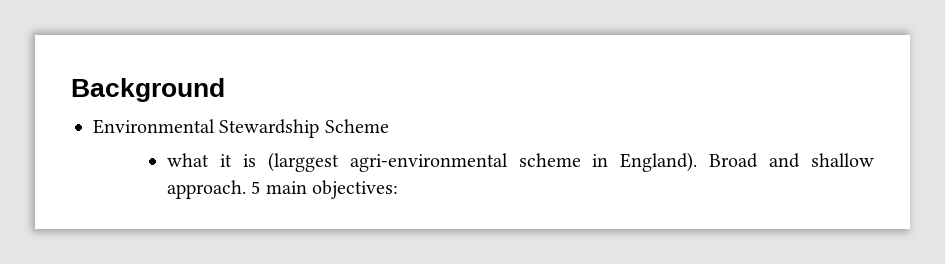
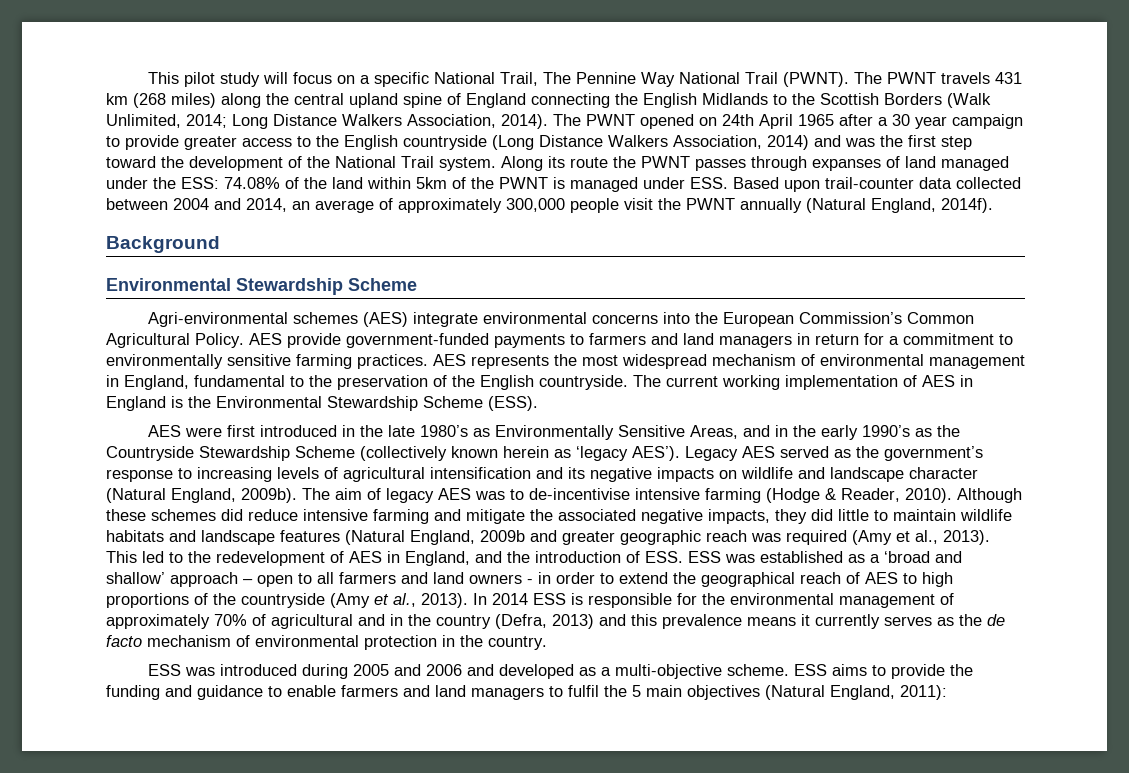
[71,78,225,102] [93,119,389,138] [167,152,875,172] [167,180,399,199] Background // Environmental Stewardship Scheme // what it is (larggest agri-environmental scheme in England). Broad and shallow approach. 5 main objectives: -> [147,72,1022,87] [106,93,991,108] [106,114,1023,129] [106,135,972,150] [106,156,1009,171] [106,177,1021,192] [106,198,993,213] [106,236,220,253] [106,278,417,295] [147,312,974,327] [106,333,1013,348] [106,354,1025,369] [106,375,973,390] [106,396,538,411] [147,425,960,440] [106,446,983,461] [106,467,978,482] [106,488,1022,503] [106,509,1012,524] [106,530,990,545] [106,551,962,566] [106,572,953,587] [106,593,954,608] [106,614,1005,629] [106,635,547,650] [147,664,973,679] [106,685,947,700] This pilot study will focus on a specific National Trail, The Pennine Way National Trail (PWNT). The PWNT travels 431 km (268 miles) along the central upland spine of England connecting the English Midlands to the Scottish Borders (Walk Unlimited, 2014; Long Distance Walkers Association, 2014). The PWNT opened on 24th April 1965 after a 30 year campaign to provide greater access to the English countryside (Long Distance Walkers Association, 2014) and was the first step toward the development of the National Trail system. Along its route the PWNT passes through expanses of land managed under the ESS: 74.08% of the land within 5km of the PWNT is managed under ESS. Based upon trail-counter data collected between 2004 and 2014, an average of approximately 300,000 people visit the PWNT annually (Natural England, 2014f). // Background // Environmental Stewardship Scheme // Agri-environmental schemes (AES) integrate environmental concerns into the European Commission’s Common Agricultural Policy. AES provide government-funded payments to farmers and land managers in return for a commitment to environmentally sensitive farming practices. AES represents the most widespread mechanism of environmental management in England, fundamental to the preservation of the English countryside. The current working implementation of AES in England is the Environmental Stewardship Scheme (ESS). // AES were first introduced in the late 1980’s as Environmentally Sensitive Areas, and in the early 1990’s as the Countryside Stewardship Scheme (collectively known herein as ‘legacy AES’). Legacy AES served as the government’s response to increasing levels of agricultural intensification and its negative impacts on wildlife and landscape character (Natural England, 2009b). The aim of legacy AES was to de-incentivise intensive farming (Hodge & Reader, 2010). Although these schemes did reduce intensive farming and mitigate the associated negative impacts, they did little to maintain wildlife habitats and landscape features (Natural England, 2009b and greater geographic reach was required (Amy et al., 2013). This led to the redevelopment of AES in England, and the introduction of ESS. ESS was established as a ‘broad and shallow’ approach – open to all farmers and land owners - in order to extend the geographical reach of AES to high proportions of the countryside (Amy et al., 2013). In 2014 ESS is responsible for the environmental management of approximately 70% of agricultural and in the country (Defra, 2013) and this prevalence means it currently serves as the de facto mechanism of environmental protection in the country. // ESS was introduced during 2005 and 2006 and developed as a multi-objective scheme. ESS aims to provide the funding and guidance to enable farmers and land managers to fulfil the 5 main objectives (Natural England, 2011):

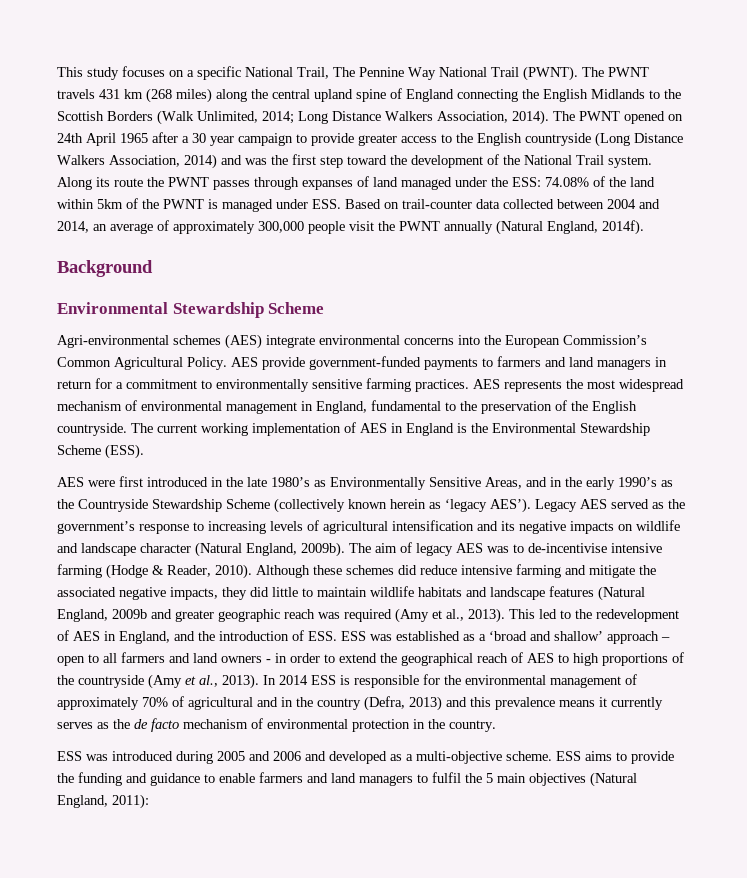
[147,72,332,87] This pilot study will focus -> [57,66,165,80] This study focuses
[784,180,820,192] upon -> [384,202,399,209] on

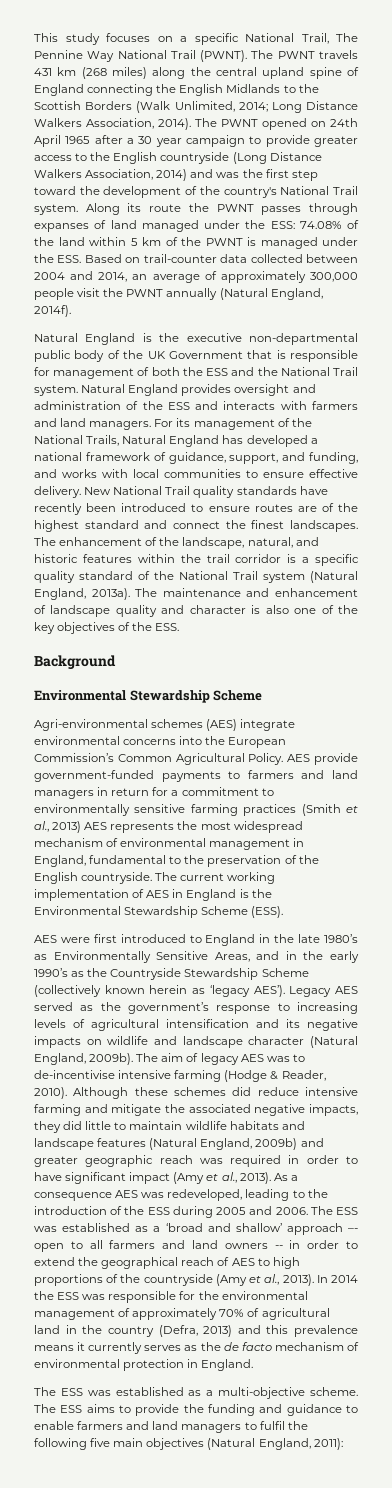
(520, 160) none -> [223,187,277,198] country's
[97,199,123,209] 5km -> [130,237,161,246] 5 km
(308, 204) none -> [34,254,54,263] the
(644, 227) none -> [34,333,358,345] [34,350,358,362] [34,367,359,379] [34,384,316,396] [34,401,358,410] [34,418,312,430] [34,435,318,447] [34,452,359,464] [34,469,358,478] [34,486,328,498] [34,503,358,515] [34,520,358,532] [34,537,319,549] [34,554,359,566] [34,571,358,583] [34,588,358,600] [34,605,359,617] [34,622,180,634] // Natural England is the executive non-departmental public body of the UK Government that is responsible for management of both the ESS and the National Trail system. Natural England provides oversight and administration of the ESS and interacts with farmers and land managers. For its management of the National Trails, Natural England has developed a national framework of guidance, support, and funding, and works with local communities to ensure effective delivery. New National Trail quality standards have recently been introduced to ensure routes are of the highest standard and connect the finest landscapes. The enhancement of the landscape, natural, and historic features within the trail corridor is a specific quality standard of the National Trail system (Natural England, 2013a). The maintenance and enhancement of landscape quality and character is also one of the key objectives of the ESS.
[415,379,469,392] practices. -> [243,804,358,816] [34,821,82,833] practices (Smith et al., 2013)
(208, 482) none -> [189,934,256,946] to England
[112,609,147,619] 2009b -> [255,1138,298,1150] 2009b)
[395,608,679,623] [57,630,337,644] (Amy et al., 2013). This led to the redevelopment of AES in England, and the introduction of ESS. -> [288,1155,358,1164] [34,1172,298,1184] [34,1189,328,1201] [34,1206,333,1218] in order to have significant impact (Amy et al., 2013). As a consequence AES was redeveloped, leading to the introduction of the ESS during 2005 and 2006. The
[661,637,670,641] – -> [348,1228,358,1232] –-
[266,659,271,663] - -> [274,1245,283,1249] --
[311,675,350,685] ESS is -> [34,1291,106,1300] the ESS was
[257,697,278,707] and -> [34,1325,60,1334] land
[428,719,496,732] [57,751,387,764] the country. // ESS was introduced during 2005 and 2006 and developed -> [201,1359,254,1371] [34,1387,184,1396] England. // The ESS was established
(552, 756) none -> [34,1404,56,1413] The
[486,773,493,783] 5 -> [34,1438,111,1450] following five

